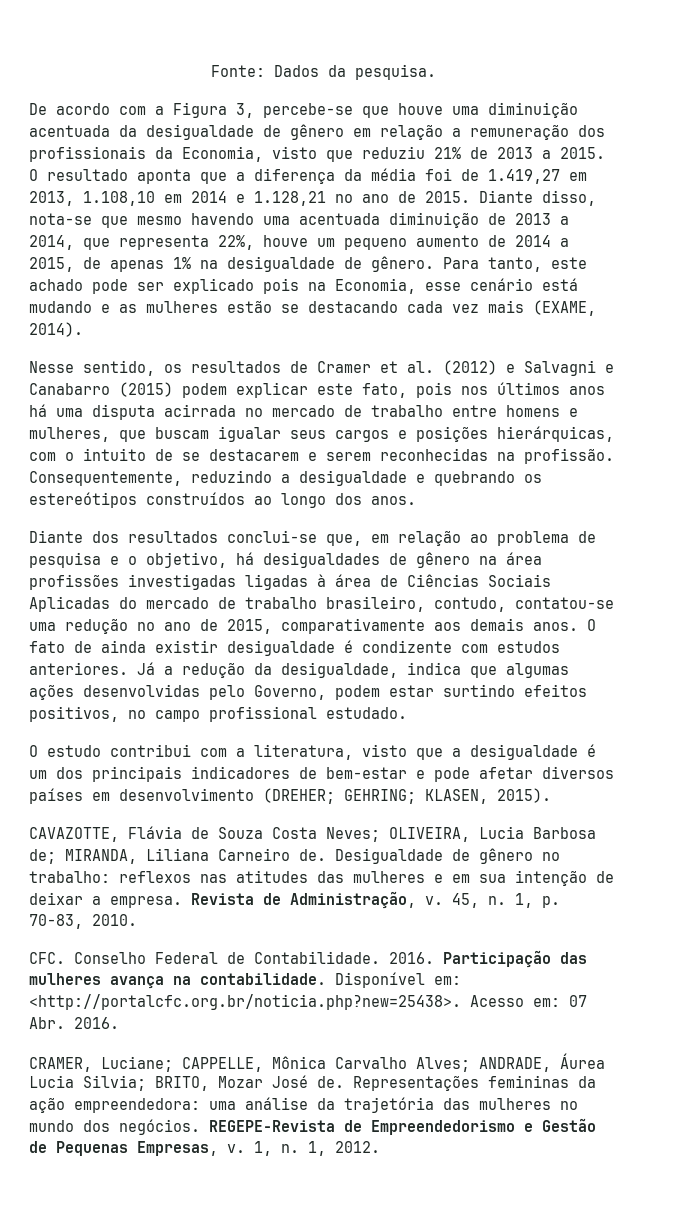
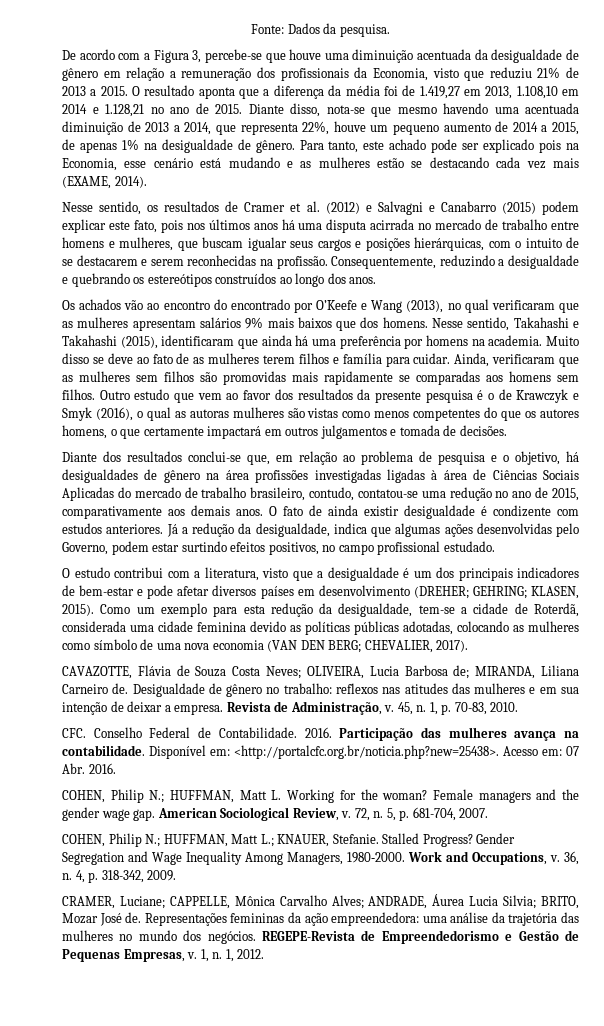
(416, 500) none -> [62,299,579,313] [62,317,580,331] [62,335,579,349] [62,353,579,367] [62,371,579,385] [62,389,579,403] [62,407,579,421] [62,425,507,439] // Os achados vão ao encontro do encontrado por O’Keefe e Wang (2013), no qual verificaram que as mulheres apresentam salários 9% mais baixos que dos homens. Nesse sentido, Takahashi e Takahashi (2015), identificaram que ainda há uma preferência por homens na academia. Muito disso se deve ao fato de as mulheres terem filhos e família para cuidar. Ainda, verificaram que as mulheres sem filhos são promovidas mais rapidamente se comparadas aos homens sem filhos. Outro estudo que vem ao favor dos resultados da presente pesquisa é o de Krawczyk e Smyk (2016), o qual as autoras mulheres são vistas como menos competentes do que os autores homens, o que certamente impactará em outros julgamentos e tomada de decisões.
(551, 795) none -> [100,603,580,617] [62,621,579,635] [62,639,469,653] Como um exemplo para esta redução da desigualdade, tem-se a cidade de Roterdã, considerada uma cidade feminina devido as políticas públicas adotadas, colocando as mulheres como símbolo de uma nova economia (VAN DEN BERG; CHEVALIER, 2017).
(119, 1023) none -> [62,789,579,803] [62,807,489,821] [62,833,516,847] [62,851,579,865] [62,870,177,883] // COHEN, Philip N.; HUFFMAN, Matt L. Working for the woman? Female managers and the gender wage gap. American Sociological Review, v. 72, n. 5, p. 681-704, 2007. // COHEN, Philip N.; HUFFMAN, Matt L.; KNAUER, Stefanie. Stalled Progress? Gender Segregation and Wage Inequality Among Managers, 1980‐2000. Work and Occupations, v. 36, n. 4, p. 318-342, 2009.

